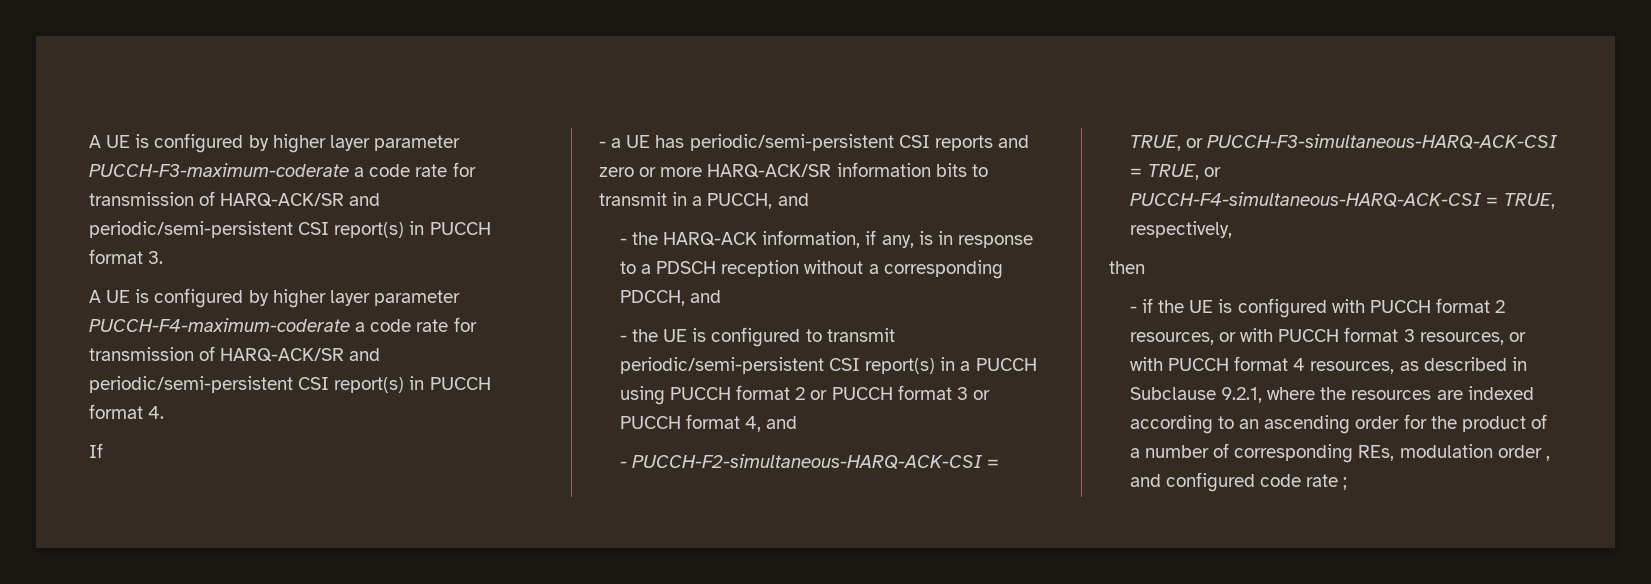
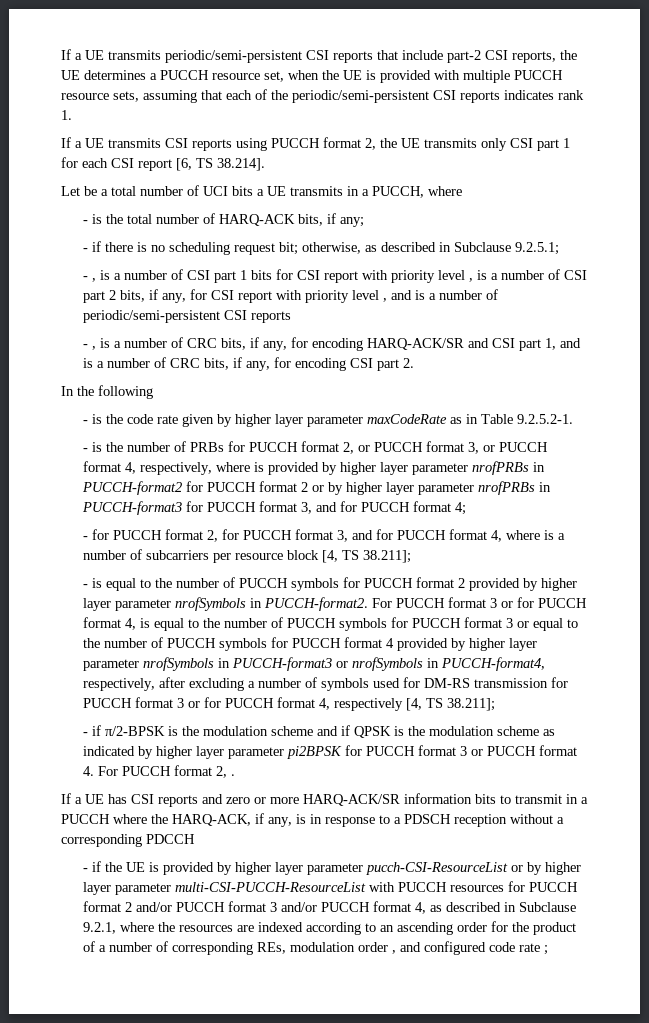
[89,133,460,153] [89,162,476,177] [89,191,381,207] [89,221,491,238] [89,249,164,264] [89,288,460,308] [89,317,477,332] [89,346,381,362] [89,376,491,393] [89,404,165,419] [89,443,103,458] [599,141,606,148] A UE is configured by higher layer parameter PUCCH-F3-maximum-coderate a code rate for transmission of HARQ-ACK/SR and periodic/semi-persistent CSI report(s) in PUCCH format 3. // A UE is configured by higher layer parameter PUCCH-F4-maximum-coderate a code rate for transmission of HARQ-ACK/SR and periodic/semi-persistent CSI report(s) in PUCCH format 4. // If // - -> [61,49,577,63] [61,70,563,83] [61,89,584,103] [61,110,72,120] [61,137,570,151] [61,157,265,171] [61,185,462,198] [83,213,365,227] [83,241,560,255] [83,269,588,283] [83,289,499,303] [83,310,292,323] [83,337,582,351] [83,357,415,371] [61,385,153,399] [83,414,574,427] [83,441,549,454] [83,461,546,475] [82,481,552,495] [82,501,467,515] [83,529,566,542] [83,549,412,563] [83,577,578,591] [83,597,588,611] [83,617,579,631] [83,637,538,651] [83,657,546,671] [83,677,569,691] [83,697,496,711] [83,725,556,738] [83,745,578,759] [83,765,236,778] [61,793,71,804] If a UE transmits periodic/semi-persistent CSI reports that include part-2 CSI reports, the UE determines a PUCCH resource set, when the UE is provided with multiple PUCCH resource sets, assuming that each of the periodic/semi-persistent CSI reports indicates rank 1. // If a UE transmits CSI reports using PUCCH format 2, the UE transmits only CSI part 1 for each CSI report [6, TS 38.214]. // Let be a total number of UCI bits a UE transmits in a PUCCH, where // - is the total number of HARQ-ACK bits, if any; // - if there is no scheduling request bit; otherwise, as described in Subclause 9.2.5.1; // - , is a number of CSI part 1 bits for CSI report with priority level , is a number of CSI part 2 bits, if any, for CSI report with priority level , and is a number of periodic/semi-persistent CSI reports // - , is a number of CRC bits, if any, for encoding HARQ-ACK/SR and CSI part 1, and is a number of CRC bits, if any, for encoding CSI part 2. // In the following // - is the code rate given by higher layer parameter maxCodeRate as in Table 9.2.5.2-1. // - is the number of PRBs for PUCCH format 2, or PUCCH format 3, or PUCCH format 4, respectively, where is provided by higher layer parameter nrofPRBs in PUCCH-format2 for PUCCH format 2 or by higher layer parameter nrofPRBs in PUCCH-format3 for PUCCH format 3, and for PUCCH format 4; // - for PUCCH format 2, for PUCCH format 3, and for PUCCH format 4, where is a number of subcarriers per resource block [4, TS 38.211]; // - is equal to the number of PUCCH symbols for PUCCH format 2 provided by higher layer parameter nrofSymbols in PUCCH-format2. For PUCCH format 3 or for PUCCH format 4, is equal to the number of PUCCH symbols for PUCCH format 3 or equal to the number of PUCCH symbols for PUCCH format 4 provided by higher layer parameter nrofSymbols in PUCCH-format3 or nrofSymbols in PUCCH-format4, respectively, after excluding a number of symbols used for DM-RS transmission for PUCCH format 3 or for PUCCH format 4, respectively [4, TS 38.211]; // - if π/2-BPSK is the modulation scheme and if QPSK is the modulation scheme as indicated by higher layer parameter pi2BPSK for PUCCH format 3 or PUCCH format 4. For PUCCH format 2, . // If
[689,134,894,151] periodic/semi-persistent -> (127, 799) none
[707,193,809,209] [619,230,861,248] PUCCH, and // - the HARQ-ACK information, -> [61,814,251,826] PUCCH where the HARQ-ACK,
[619,290,722,306] [619,327,895,347] [619,357,1037,374] [619,385,990,405] [619,414,798,432] [619,454,1001,470] [1129,134,1559,151] [1129,164,1222,180] [1129,192,1556,209] [1129,221,1232,238] [1109,261,1145,274] PDCCH, and // - the UE is configured to transmit periodic/semi-persistent CSI report(s) in a PUCCH using PUCCH format 2 or PUCCH format 3 or PUCCH format 4, and // - PUCCH-F2-simultaneous-HARQ-ACK-CSI = TRUE, or PUCCH-F3-simultaneous-HARQ-ACK-CSI = TRUE, or PUCCH-F4-simultaneous-HARQ-ACK-CSI = TRUE, respectively, // then -> [146,834,195,844] PDCCH
[1237,298,1506,318] [1129,327,1526,345] [1129,356,1395,374] configured with PUCCH format 2 resources, or with PUCCH format 3 resources, or with PUCCH format 4 resources, -> [163,862,582,875] [83,881,579,895] [83,901,427,914] provided by higher layer parameter pucch-CSI-ResourceList or by higher layer parameter multi-CSI-PUCCH-ResourceList with PUCCH resources for PUCCH format 2 and/or PUCCH format 3 and/or PUCCH format 4,

